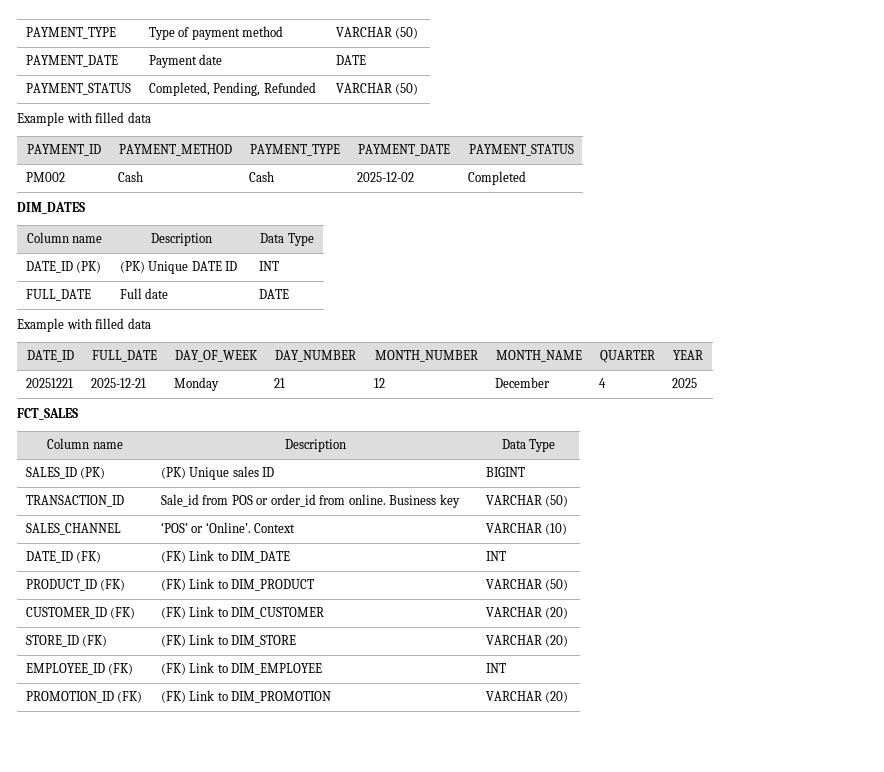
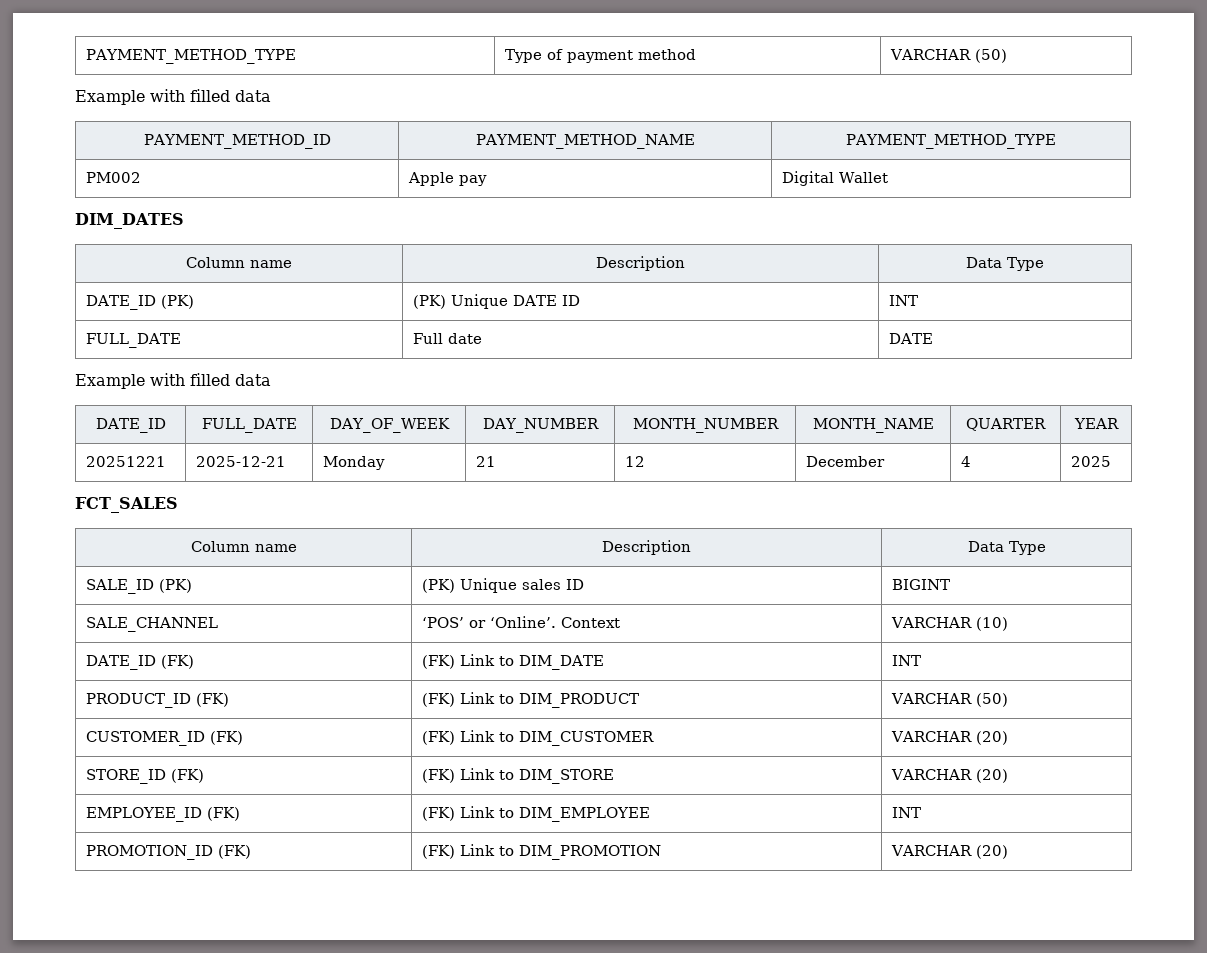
[25,27,116,39] PAYMENT_TYPE -> [85,49,296,64] PAYMENT_METHOD_TYPE
[25,55,118,67] [148,54,223,68] [335,55,366,65] [25,83,131,95] [148,82,316,96] [335,83,419,95] [17,112,151,126] [26,144,101,156] [118,144,232,156] [249,144,340,156] [358,144,450,156] [468,144,574,156] [25,172,65,182] [117,171,143,182] [248,171,274,182] [356,172,414,182] [467,171,526,185] // PAYMENT_DATE | Payment date | DATE // PAYMENT_STATUS | Completed, Pending, Refunded | VARCHAR (50) // Example with filled data // PAYMENT_ID | PAYMENT_METHOD | PAYMENT_TYPE | PAYMENT_DATE | PAYMENT_STATUS // PM002 | Cash | Cash | 2025-12-02 | Completed -> [75,89,271,105] [143,134,331,149] [475,134,695,149] [846,134,1057,149] [85,172,141,183] [407,172,487,186] [781,171,888,186] // Example with filled data // PAYMENT_METHOD_ID | PAYMENT_METHOD_NAME | PAYMENT_METHOD_TYPE // PM002 | Apple pay | Digital Wallet
[25,467,77,479] SALES_ID -> [85,579,154,594] SALE_ID
[25,495,124,507] [160,494,460,508] [485,495,569,507] [25,523,121,535] TRANSACTION_ID | Sale_id from POS or order_id from online. Business key | VARCHAR (50) // SALES_CHANNEL -> [85,617,218,632] SALE_CHANNEL

